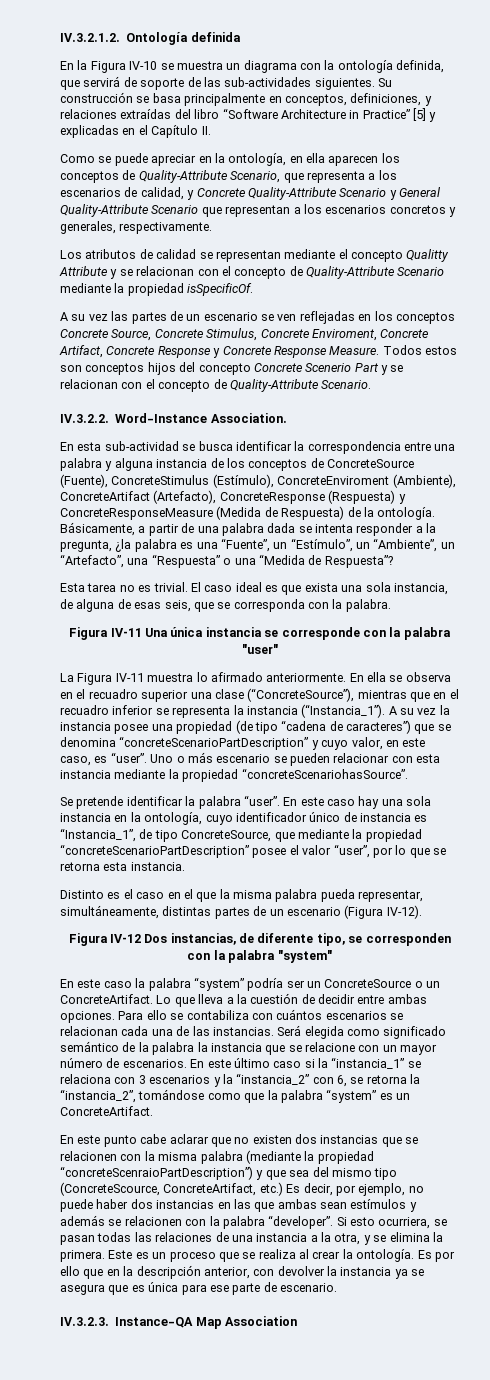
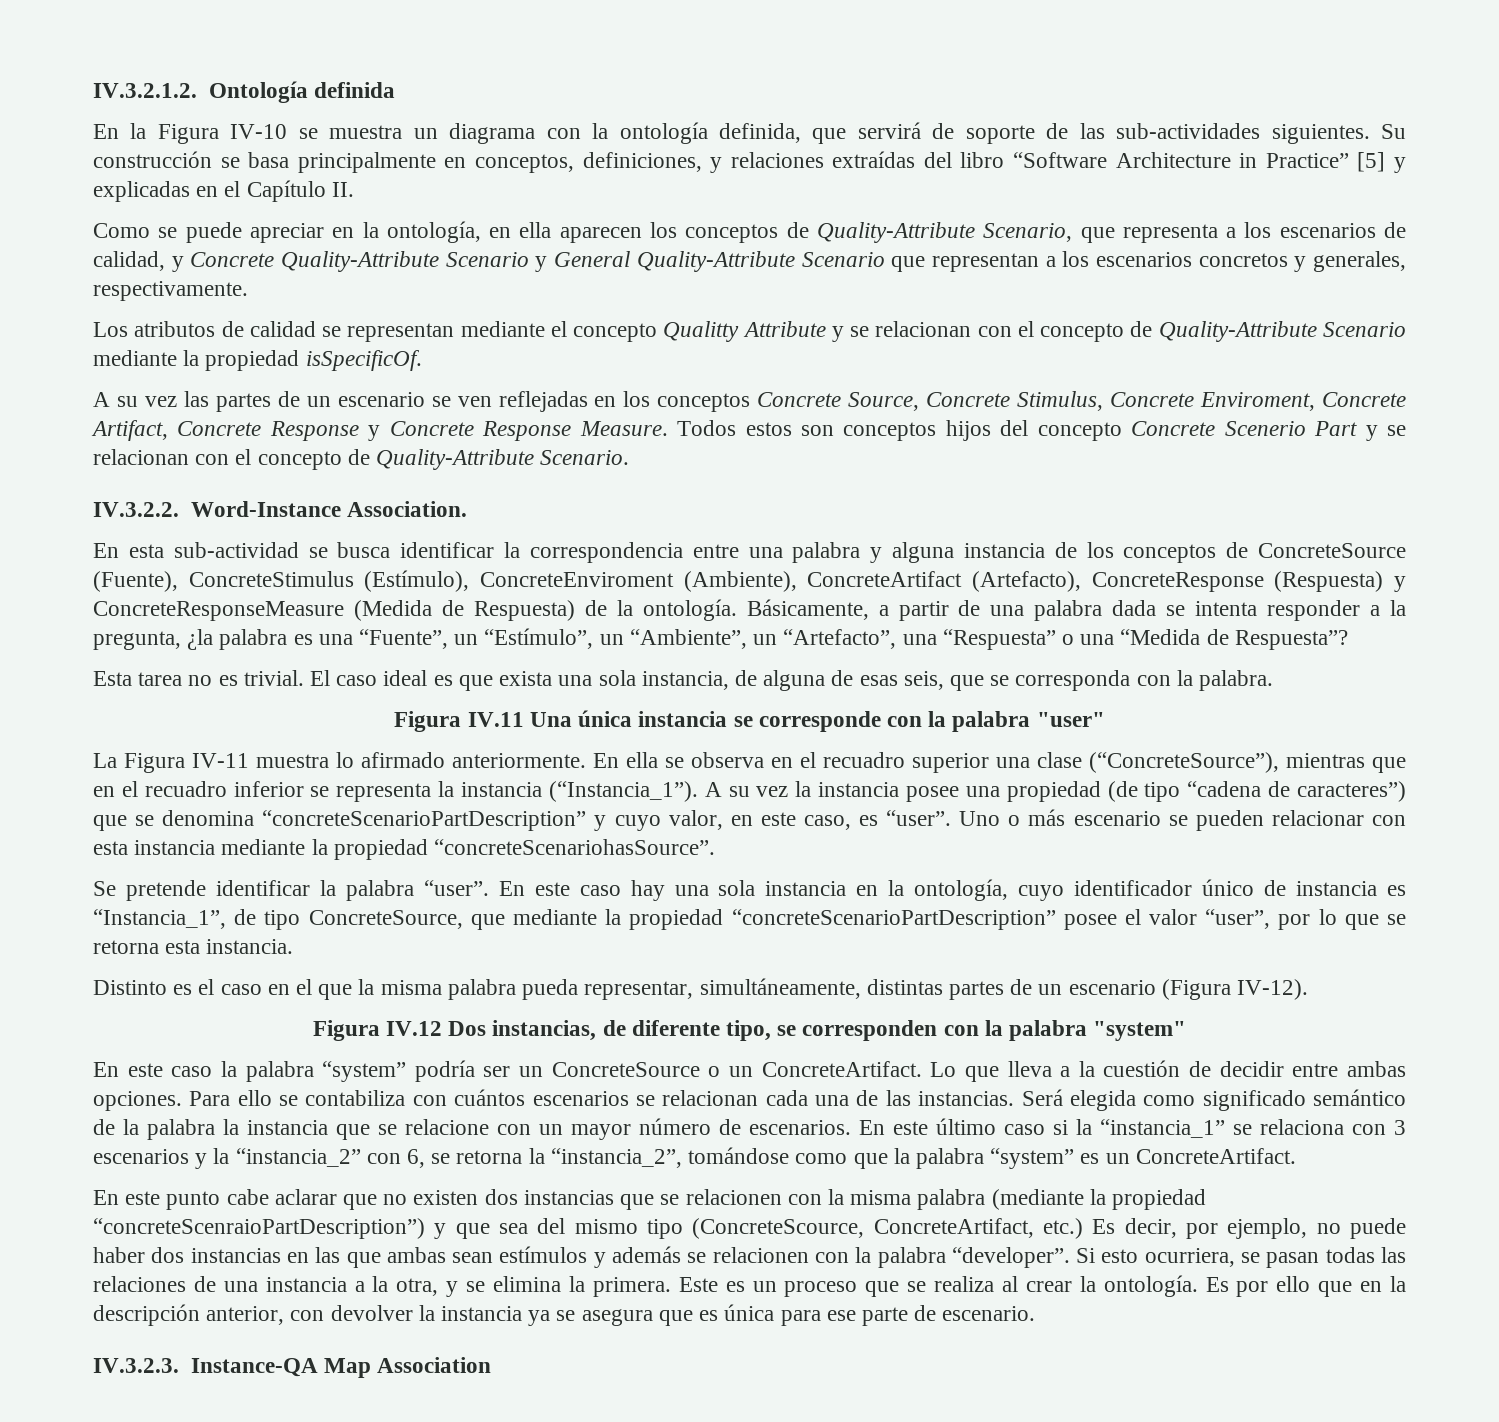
[110,628,142,637] IV-11 -> [467,712,524,727] IV.11
[109,934,141,943] IV-12 -> [385,1021,442,1036] IV.12

